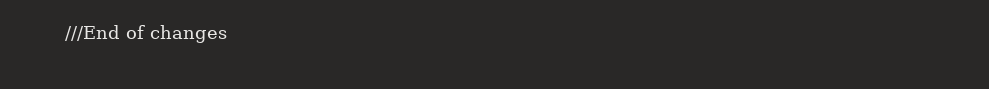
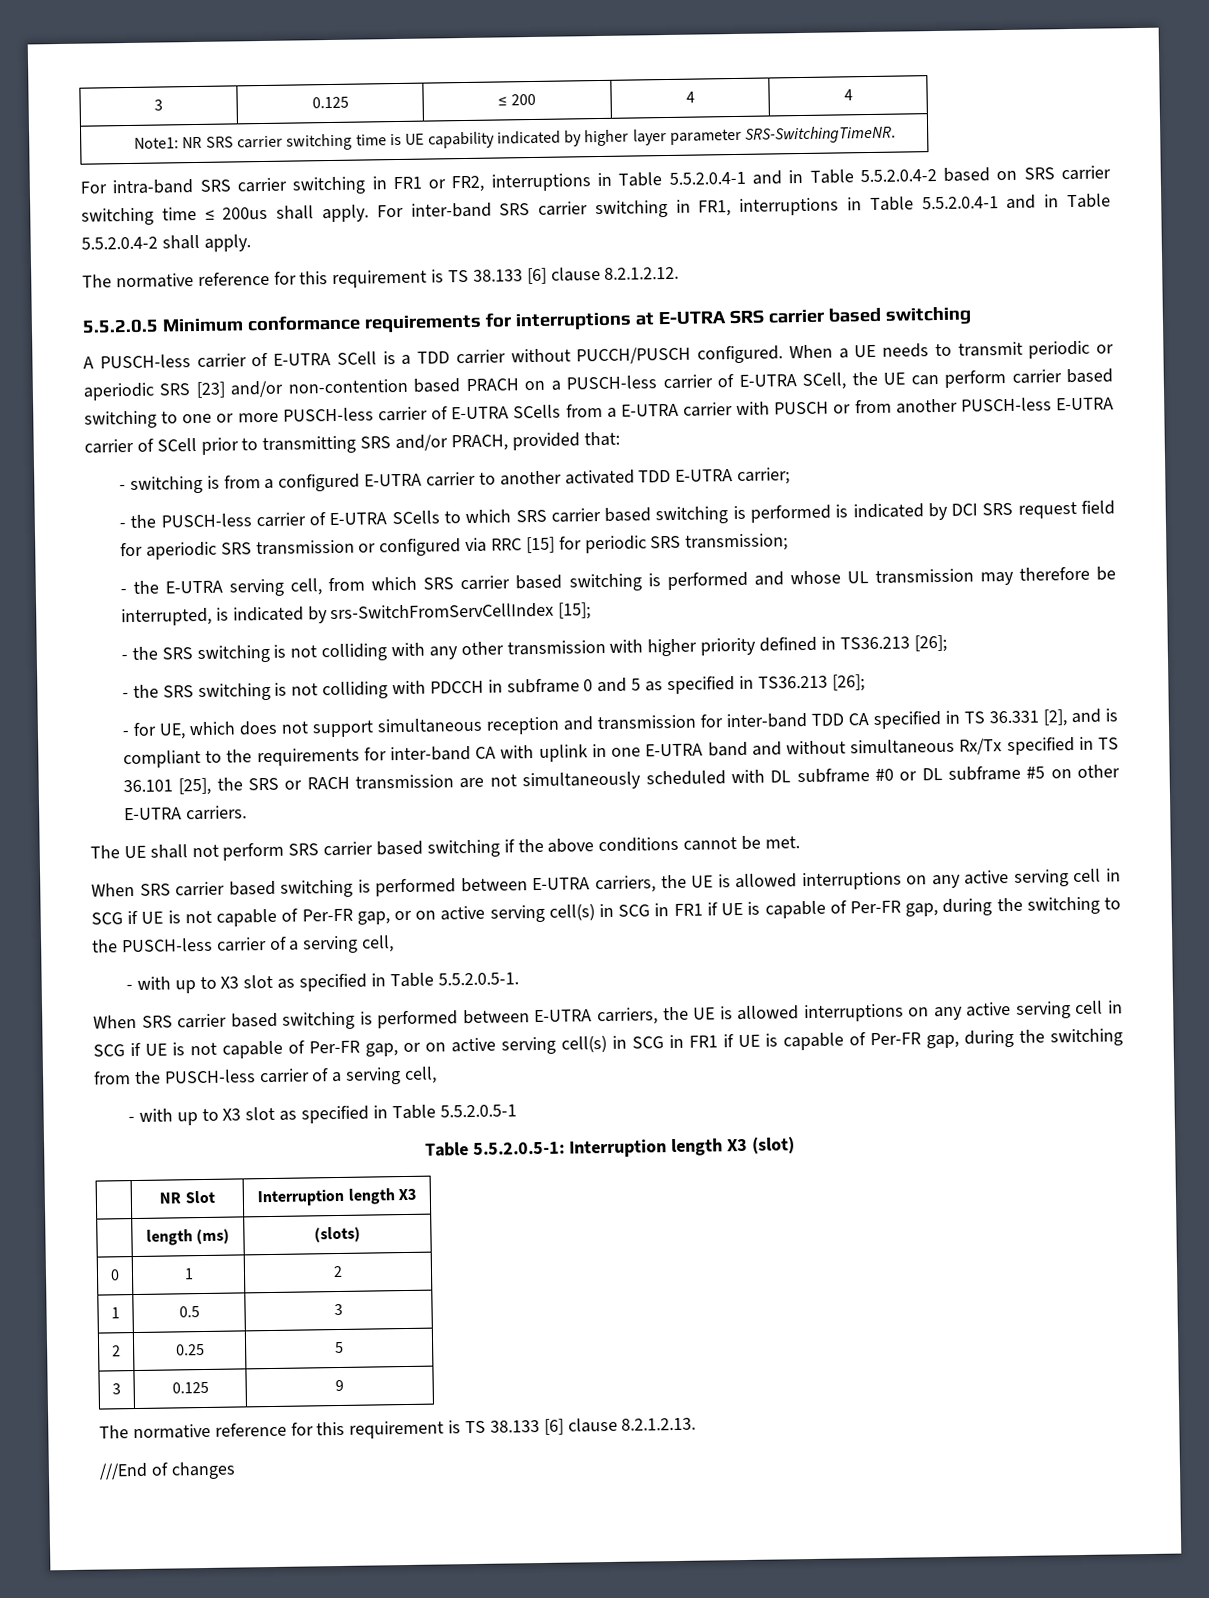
(65, 33) none -> [154,99,163,111] [311,96,349,109] [498,93,536,106] [685,91,695,103] [843,89,853,101] [133,125,897,151] [80,165,1111,195] [81,193,1111,226] [81,234,251,252] [82,266,680,289] [82,306,972,334] [83,340,1114,369] [83,368,1114,401] [84,397,1114,429] [84,431,620,455] [119,467,791,495] [119,500,1115,529] [120,533,789,560] [120,566,1116,597] [121,602,592,627] [121,634,947,664] [122,674,865,702] [122,708,1118,740] [123,736,1120,769] [123,764,1120,796] [124,805,247,821] [90,835,800,861] [91,868,1121,898] [91,896,1121,927] [92,935,395,954] [126,972,519,994] [93,1000,1123,1030] [93,1028,1123,1059] [93,1066,438,1085] [128,1104,517,1126] [425,1136,795,1158] [159,1190,215,1204] [257,1188,416,1207] [145,1228,231,1246] [314,1226,361,1243] [110,1269,120,1281] [183,1268,194,1280] [333,1265,343,1278] [111,1307,120,1319] [178,1306,200,1318] [334,1303,343,1316] [112,1345,121,1357] [175,1344,205,1356] [335,1341,344,1354] [112,1383,121,1395] [171,1381,209,1394] [335,1379,344,1392] [99,1417,697,1440] 3 | 0.125 | ≤ 200 | 4 | 4 // Note1: NR SRS carrier switching time is UE capability indicated by higher layer parameter SRS-SwitchingTimeNR. // For intra-band SRS carrier switching in FR1 or FR2, interruptions in Table 5.5.2.0.4-1 and in Table 5.5.2.0.4-2 based on SRS carrier switching time ≤ 200us shall apply. For inter-band SRS carrier switching in FR1, interruptions in Table 5.5.2.0.4-1 and in Table 5.5.2.0.4-2 shall apply. // The normative reference for this requirement is TS 38.133 [6] clause 8.2.1.2.12. // 5.5.2.0.5 Minimum conformance requirements for interruptions at E-UTRA SRS carrier based switching // A PUSCH-less carrier of E-UTRA SCell is a TDD carrier without PUCCH/PUSCH configured. When a UE needs to transmit periodic or aperiodic SRS [23] and/or non-contention based PRACH on a PUSCH-less carrier of E-UTRA SCell, the UE can perform carrier based switching to one or more PUSCH-less carrier of E-UTRA SCells from a E-UTRA carrier with PUSCH or from another PUSCH-less E-UTRA carrier of SCell prior to transmitting SRS and/or PRACH, provided that: // - switching is from a configured E-UTRA carrier to another activated TDD E-UTRA carrier; // - the PUSCH-less carrier of E-UTRA SCells to which SRS carrier based switching is performed is indicated by DCI SRS request field for aperiodic SRS transmission or configured via RRC [15] for periodic SRS transmission; // - the E-UTRA serving cell, from which SRS carrier based switching is performed and whose UL transmission may therefore be interrupted, is indicated by srs-SwitchFromServCellIndex [15]; // - the SRS switching is not colliding with any other transmission with higher priority defined in TS36.213 [26]; // - the SRS switching is not colliding with PDCCH in subframe 0 and 5 as specified in TS36.213 [26]; // - for UE, which does not support simultaneous reception and transmission for inter-band TDD CA specified in TS 36.331 [2], and is compliant to the requirements for inter-band CA with uplink in one E-UTRA band and without simultaneous Rx/Tx specified in TS 36.101 [25], the SRS or RACH transmission are not simultaneously scheduled with DL subframe #0 or DL subframe #5 on other E-UTRA carriers. // The UE shall not perform SRS carrier based switching if the above conditions cannot be met. // When SRS carrier based switching is performed between E-UTRA carriers, the UE is allowed interruptions on any active serving cell in SCG if UE is not capable of Per-FR gap, or on active serving cell(s) in SCG in FR1 if UE is capable of Per-FR gap, during the switching to the PUSCH-less carrier of a serving cell, // - with up to X3 slot as specified in Table 5.5.2.0.5-1. // When SRS carrier based switching is performed between E-UTRA carriers, the UE is allowed interruptions on any active serving cell in SCG if UE is not capable of Per-FR gap, or on active serving cell(s) in SCG in FR1 if UE is capable of Per-FR gap, during the switching from the PUSCH-less carrier of a serving cell, // - with up to X3 slot as specified in Table 5.5.2.0.5-1 // Table 5.5.2.0.5-1: Interruption length X3 (slot) // | NR Slot | Interruption length X3 // | length (ms) | (slots) // 0 | 1 | 2 // 1 | 0.5 | 3 // 2 | 0.25 | 5 // 3 | 0.125 | 9 // The normative reference for this requirement is TS 38.133 [6] clause 8.2.1.2.13. //

